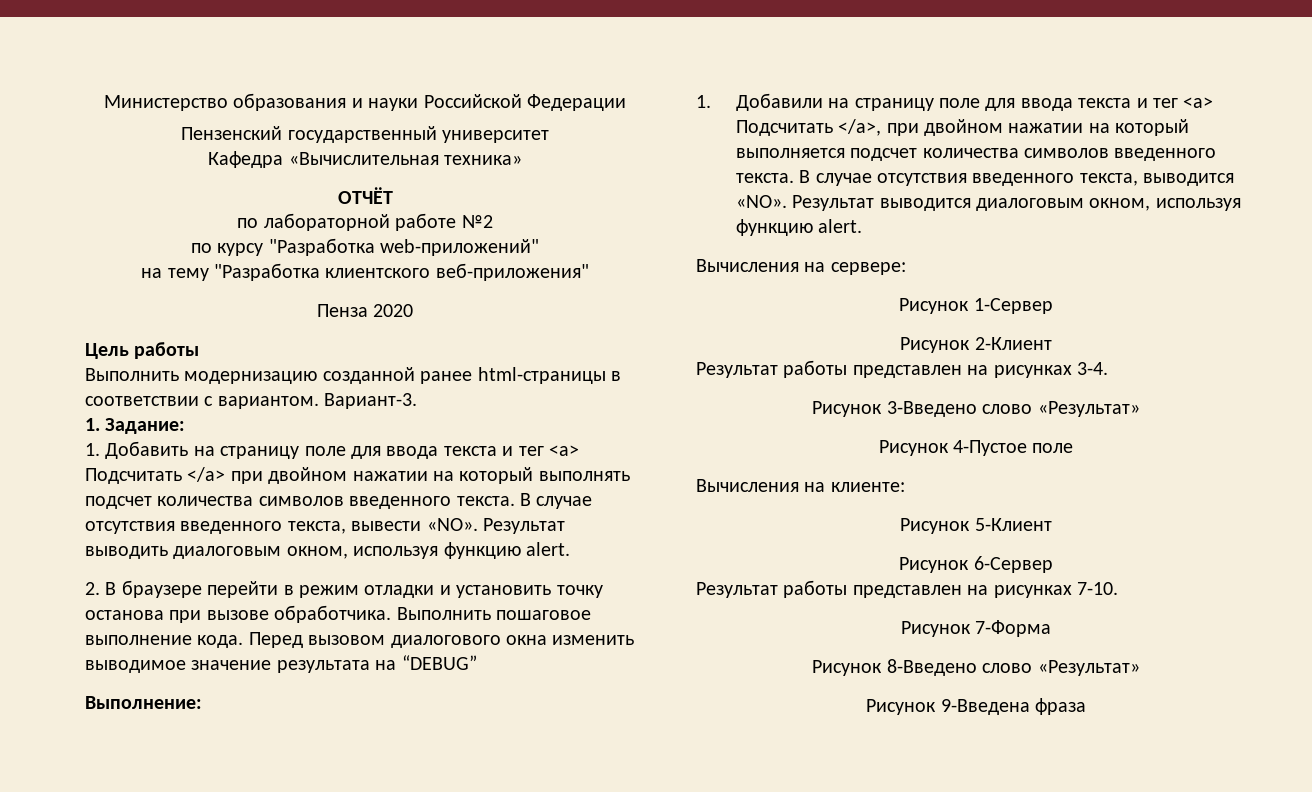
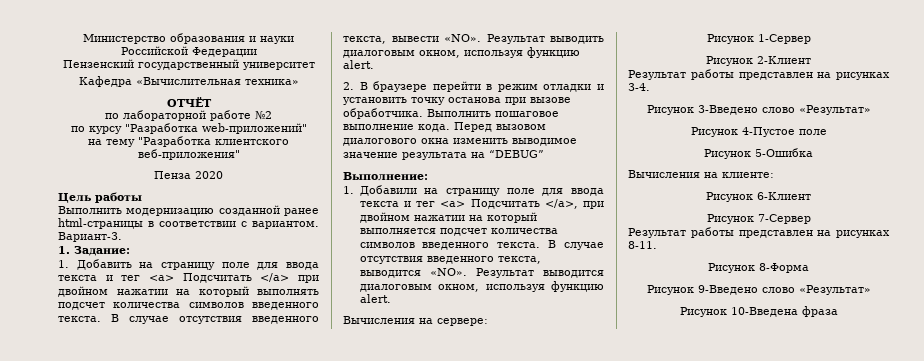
(1074, 448) none -> [704,148,813,159] // Рисунок 5-Ошибка
[974,518,1052,531] [899,556,1053,573] [696,580,1118,598] [900,620,1052,637] [812,659,1140,676] [866,699,1030,715] 5-Клиент // Рисунок 6-Сервер // Результат работы представлен на рисунках 7-10. // Рисунок 7-Форма // Рисунок 8-Введено слово «Результат» // Рисунок 9-Введена -> [757,192,811,200] [706,214,811,224] [628,227,890,238] [628,241,657,249] [708,263,809,273] [646,285,871,295] [679,307,798,317] 6-Клиент // Рисунок 7-Сервер // Результат работы представлен на рисунках 8-11. // Рисунок 8-Форма // Рисунок 9-Введено слово «Результат» // Рисунок 10-Введена

